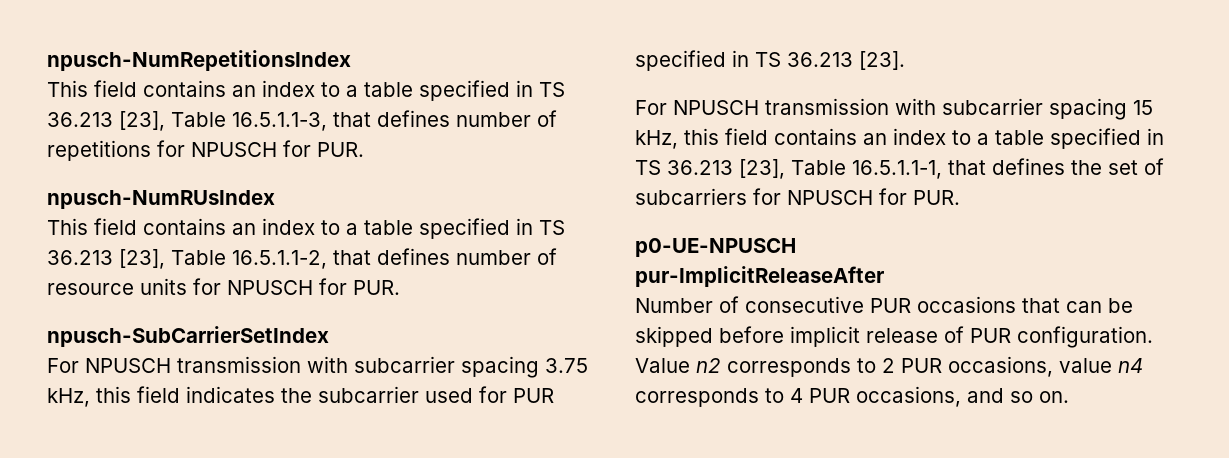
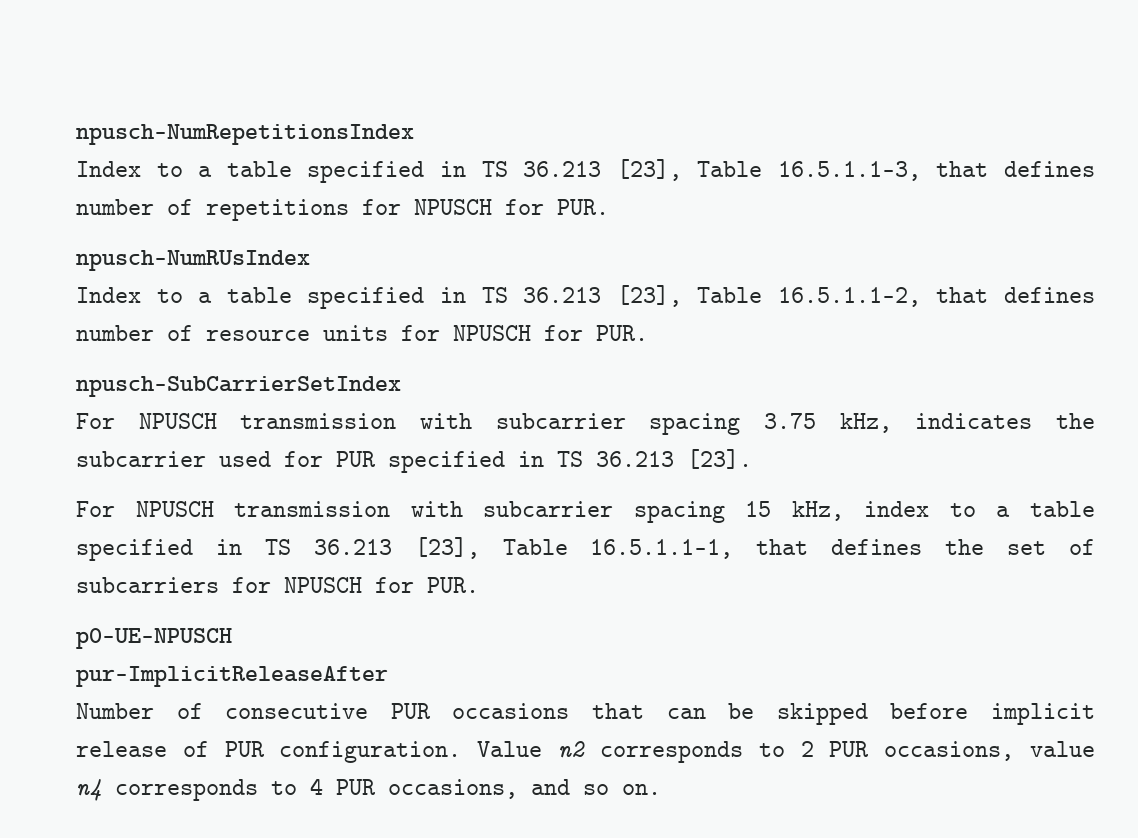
[47,80,315,97] This field contains an index -> [76,161,141,177] Index
[47,218,315,235] This field contains an index -> [76,287,141,303] Index
[96,386,180,403] this field -> (892, 423) none
[684,128,887,145] this field contains an -> (844, 511) none

